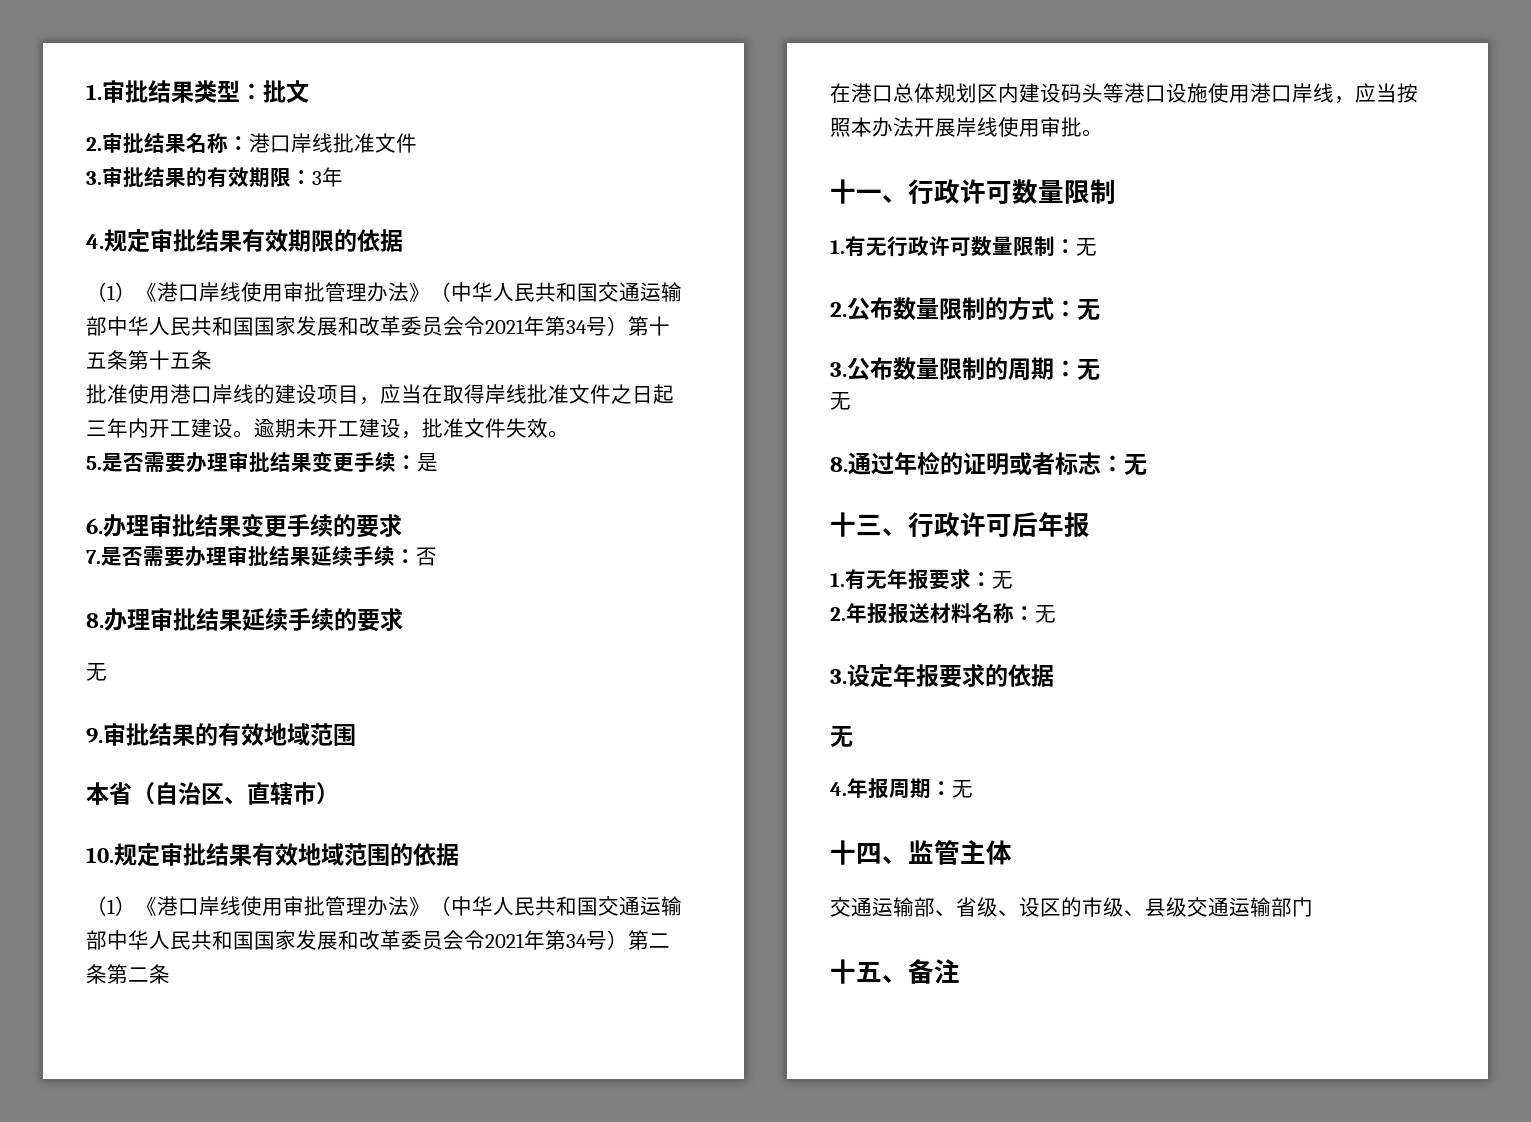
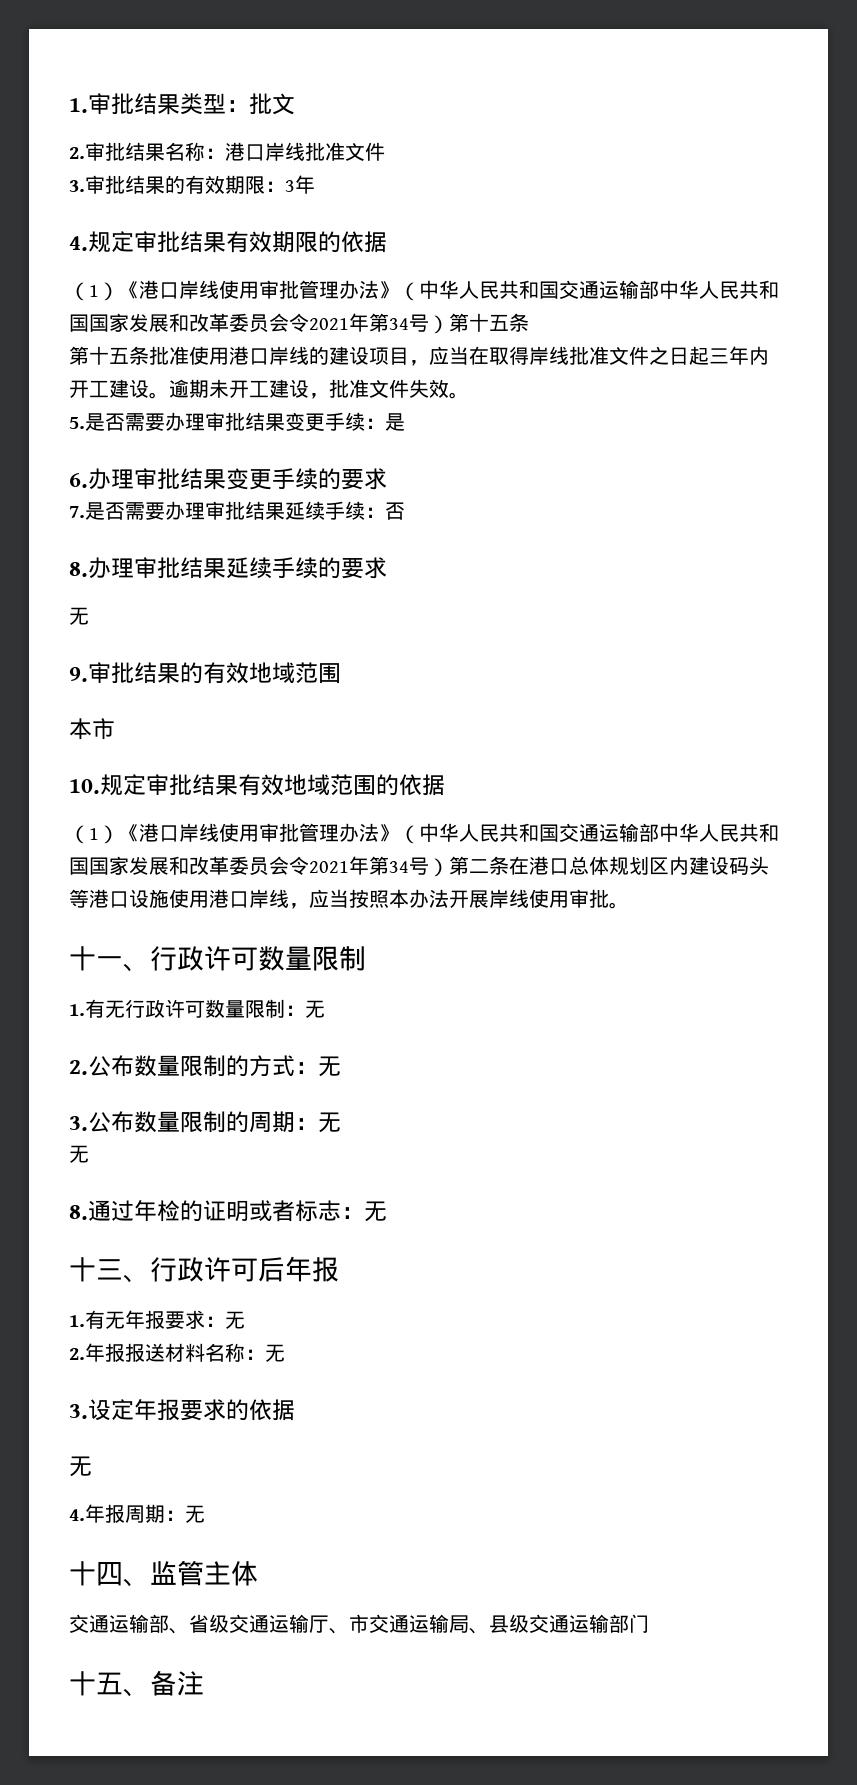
[128,350,212,370] 第十五条 // -> [69,346,149,365] // 第十五条
[109,782,339,805] 省（自治区、直辖市） -> [92,718,115,740] 市
[107,964,170,984] 第二条 // -> (509, 865) none
[998,897,1124,917] 、设区的市级 -> [229,1614,469,1634] 交通运输厅、市交通运输局

